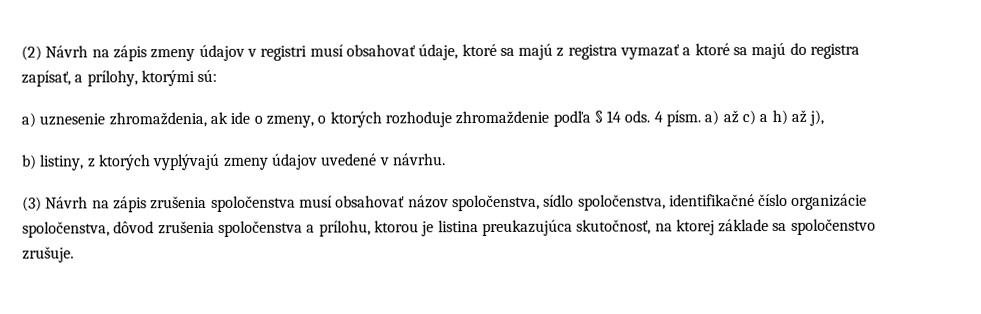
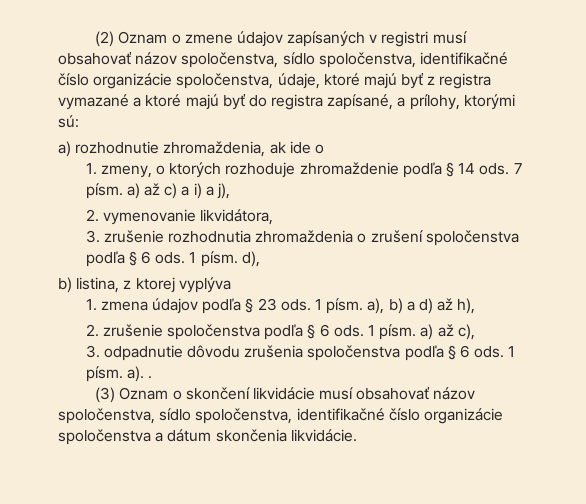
[45,42,861,62] [21,69,218,87] [21,109,825,128] [21,153,446,171] [22,195,296,213] Návrh na zápis zmeny údajov v registri musí obsahovať údaje, ktoré sa majú z registra vymazať a ktoré sa majú do registra zapísať, a prílohy, ktorými sú: // a) uznesenie zhromaždenia, ak ide o zmeny, o ktorých rozhoduje zhromaždenie podľa § 14 ods. 4 písm. a) až c) a h) až j), // b) listiny, z ktorých vyplývajú zmeny údajov uvedené v návrhu. // (3) Návrh na zápis zrušenia spoločenstva -> [118,31,429,47] Oznam o zmene údajov zapísaných v registri
[113,218,876,237] [22,246,74,263] dôvod zrušenia spoločenstva a prílohu, ktorou je listina preukazujúca skutočnosť, na ktorej základe sa spoločenstvo zrušuje. -> [277,73,492,89] [58,94,515,110] [58,115,79,128] [58,141,324,157] [85,162,523,178] [85,183,230,199] [85,209,274,225] [85,230,519,246] [85,251,260,267] [58,277,231,293] [85,298,476,314] [85,324,475,340] [85,345,516,361] [85,366,153,382] [95,387,476,403] [58,408,503,424] [58,429,357,445] údaje, ktoré majú byť z registra vymazané a ktoré majú byť do registra zapísané, a prílohy, ktorými sú: // a) rozhodnutie zhromaždenia, ak ide o // 1. zmeny, o ktorých rozhoduje zhromaždenie podľa § 14 ods. 7 písm. a) až c) a i) a j), // 2. vymenovanie likvidátora, // 3. zrušenie rozhodnutia zhromaždenia o zrušení spoločenstva podľa § 6 ods. 1 písm. d), // b) listina, z ktorej vyplýva // 1. zmena údajov podľa § 23 ods. 1 písm. a), b) a d) až h), // 2. zrušenie spoločenstva podľa § 6 ods. 1 písm. a) až c), // 3. odpadnutie dôvodu zrušenia spoločenstva podľa § 6 ods. 1 písm. a). . // (3) Oznam o skončení likvidácie musí obsahovať názov spoločenstva, sídlo spoločenstva, identifikačné číslo organizácie spoločenstva a dátum skončenia likvidácie.

